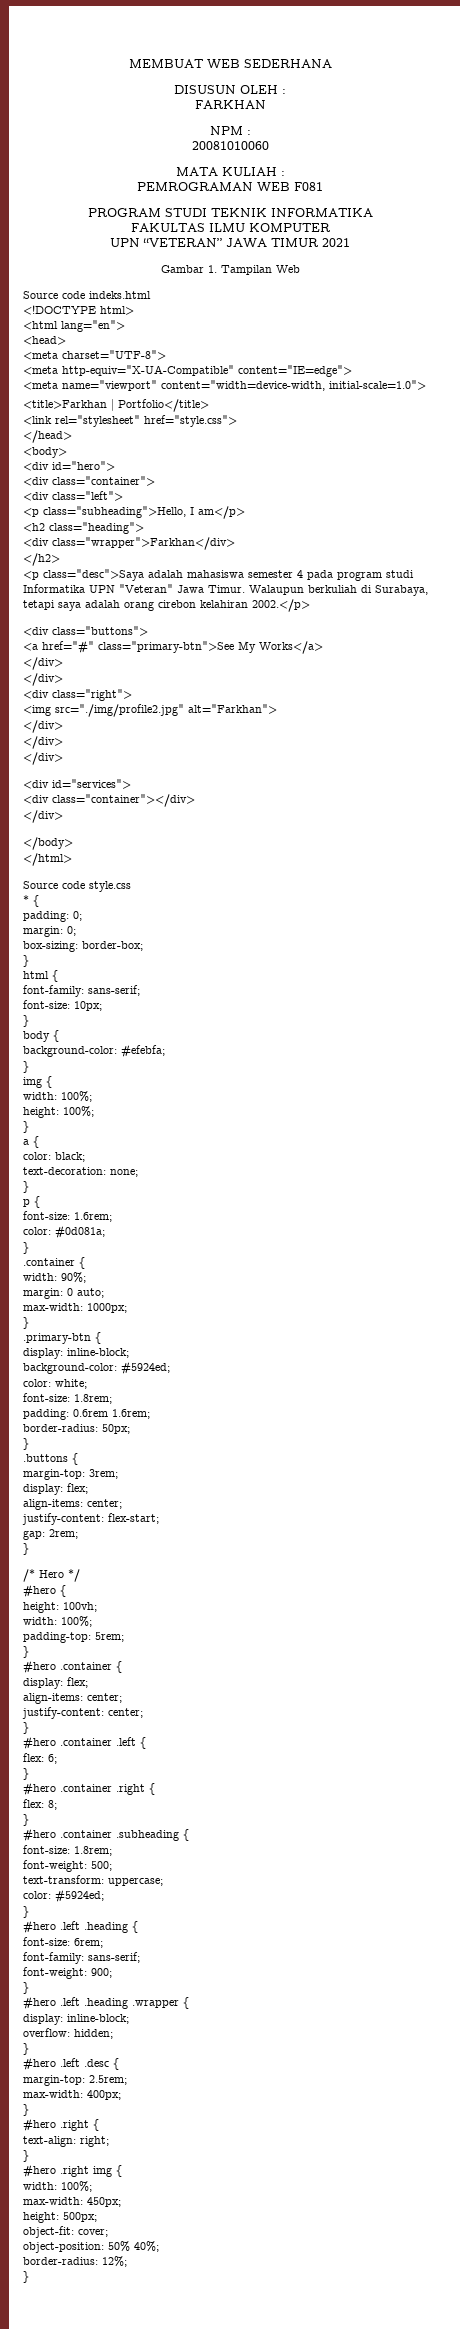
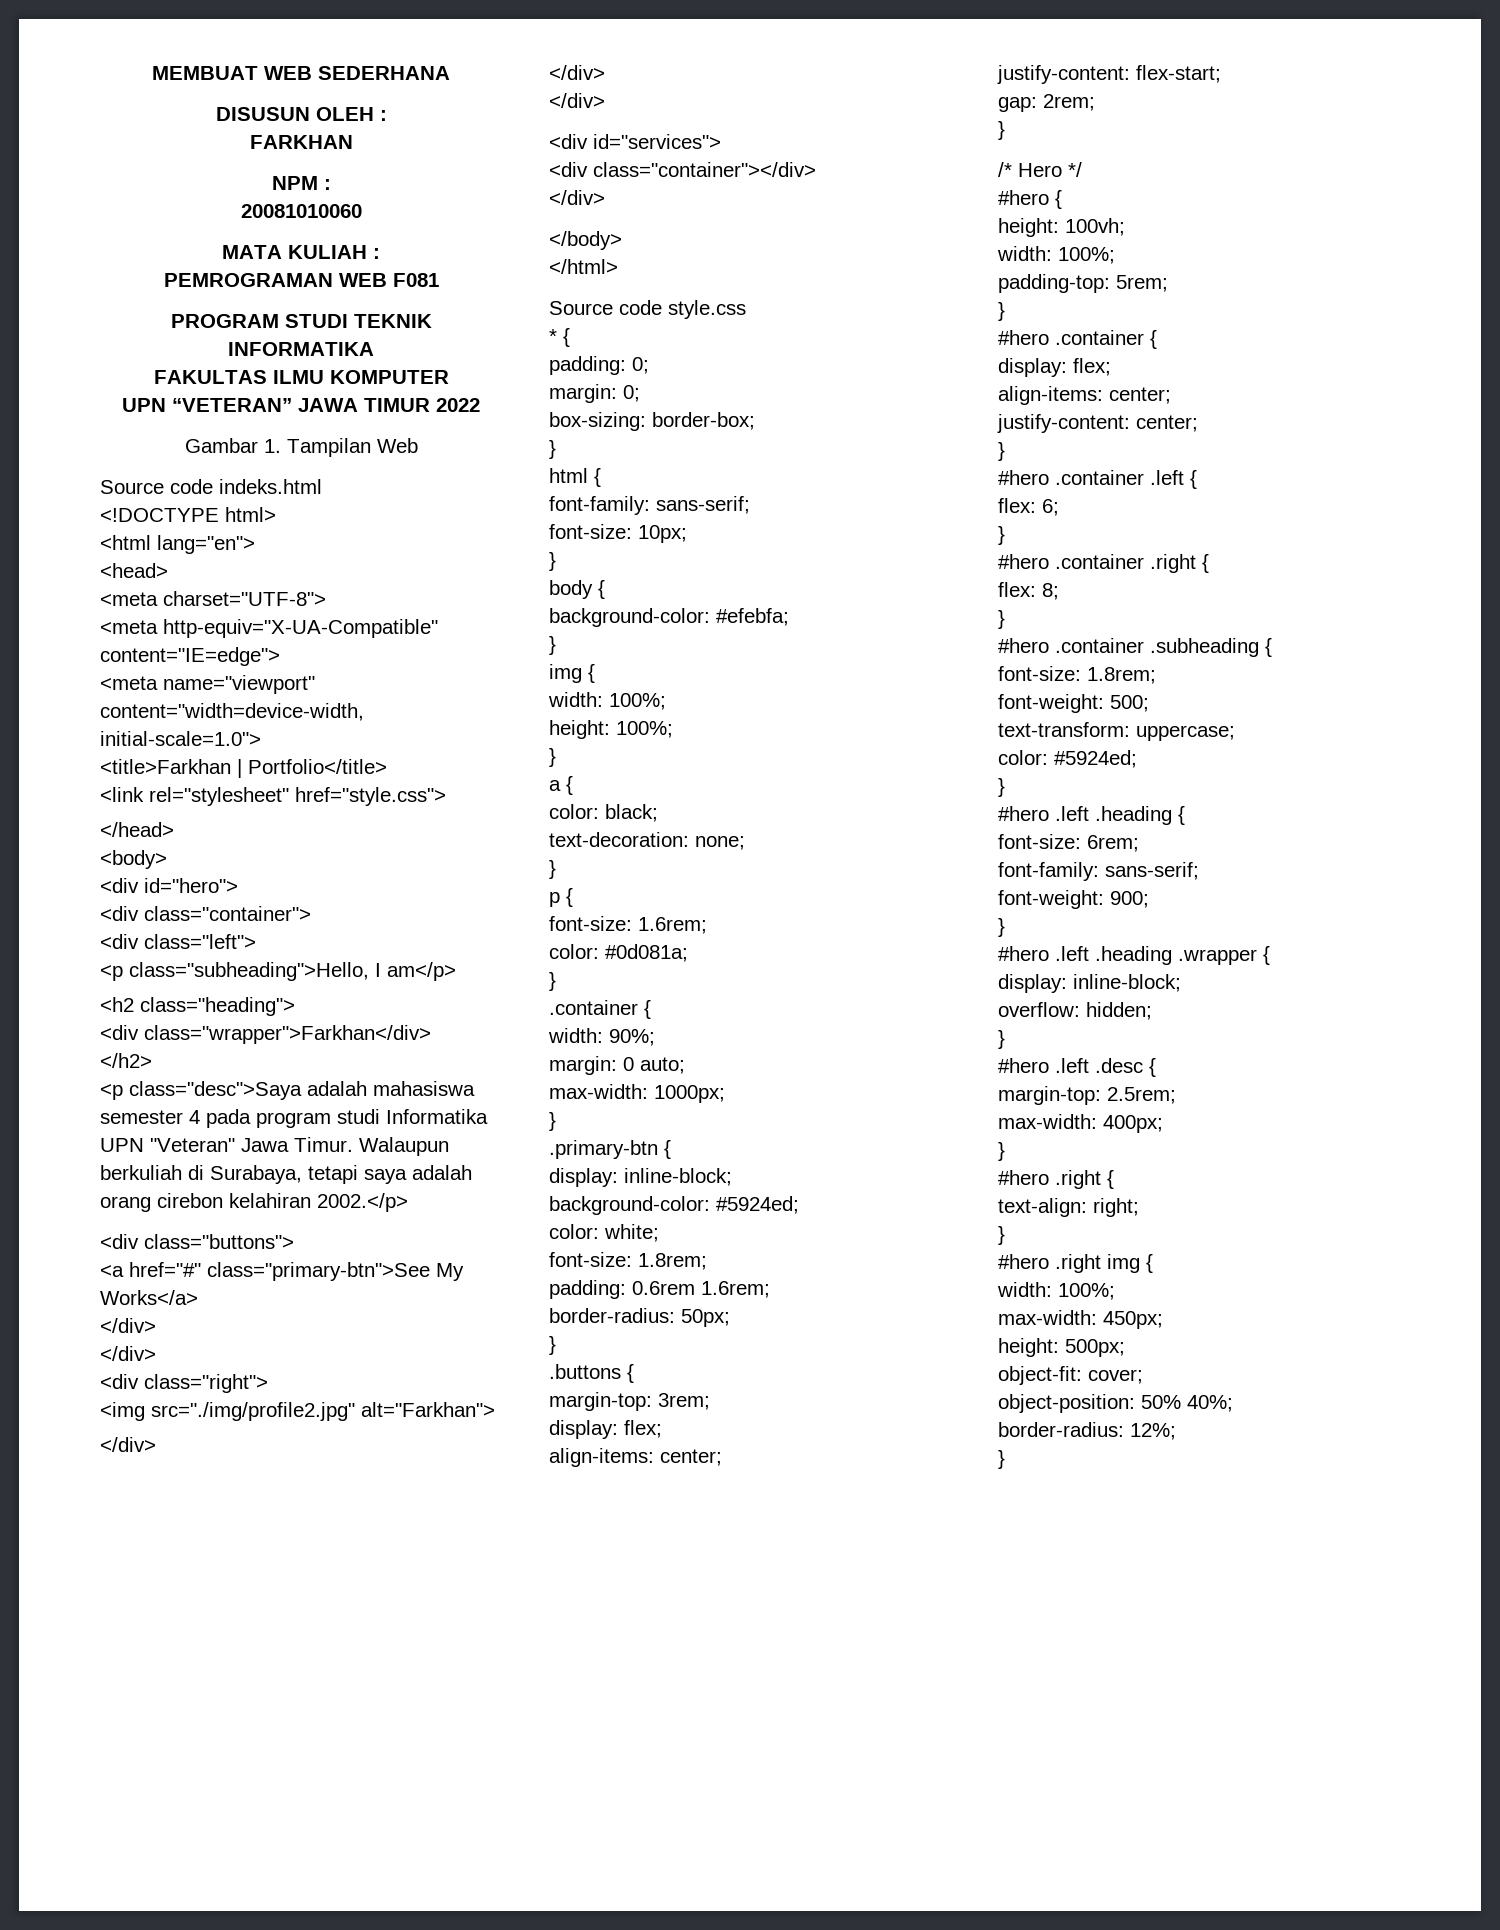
[322,238,350,247] 2021 -> [436,398,480,412] 2022

